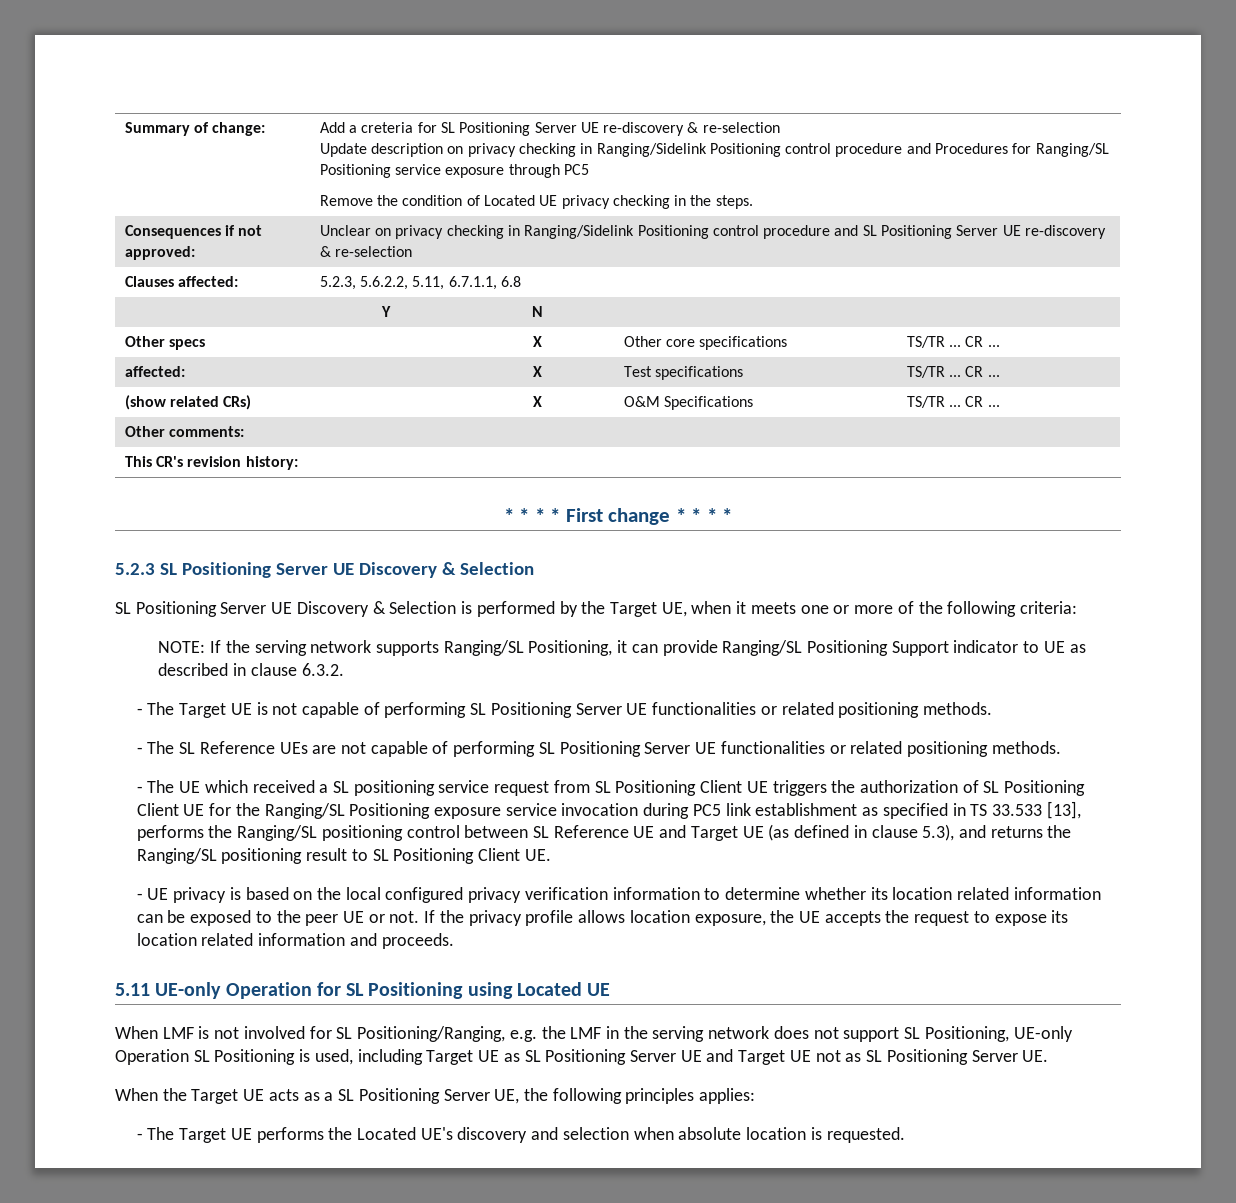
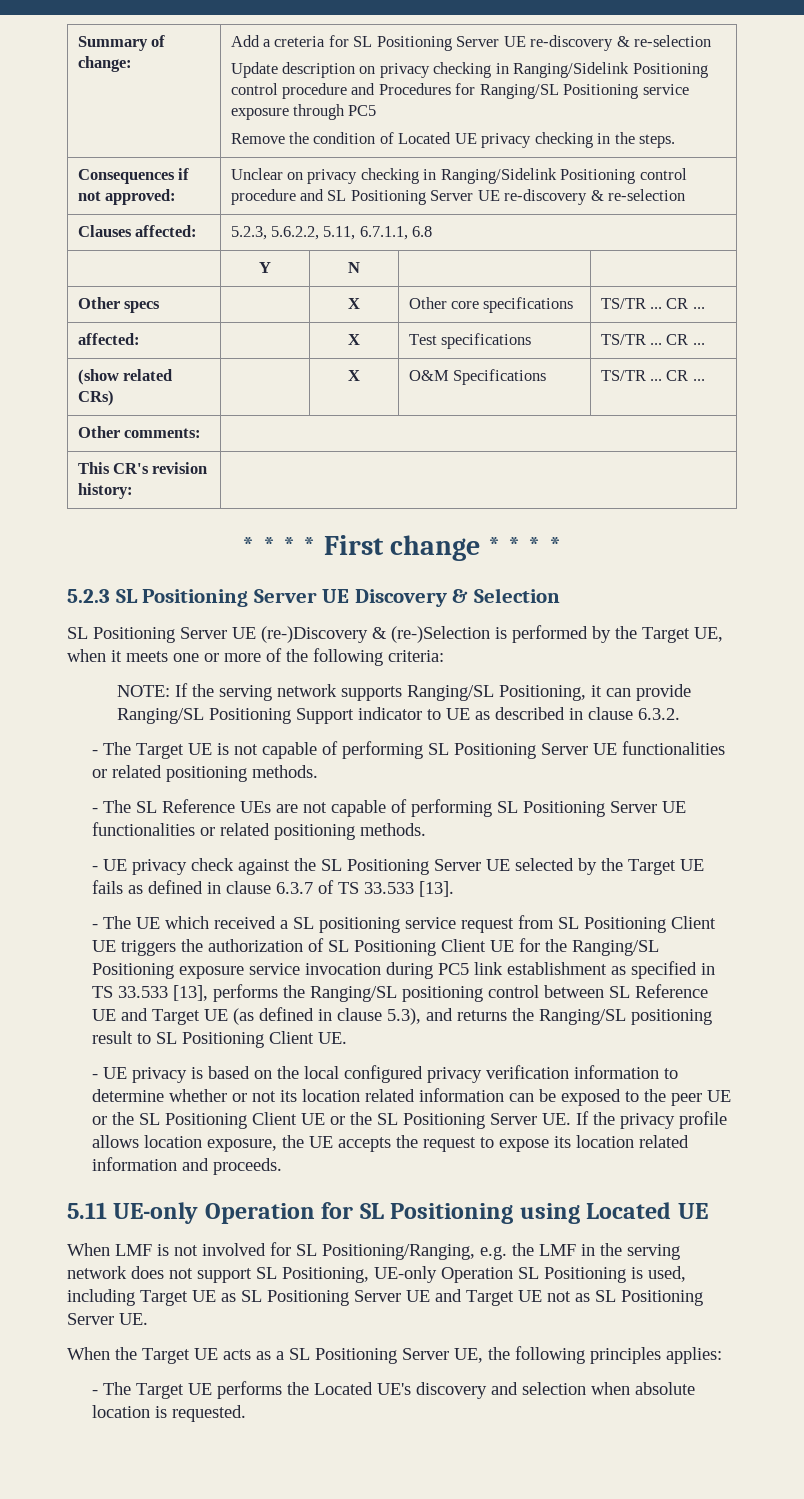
[296,601,457,617] Discovery & Selection -> [261,626,490,643] (re-)Discovery & (re-)Selection
(1061, 747) none -> [92,858,705,875] [92,880,455,897] // - UE privacy check against the SL Positioning Server UE selected by the Target UE fails as defined in clause 6.3.7 of TS 33.533 [13].
(866, 893) none -> [232,1091,277,1102] or not
[389,911,420,923] not. -> [112,1112,572,1129] the SL Positioning Client UE or the SL Positioning Server UE.

